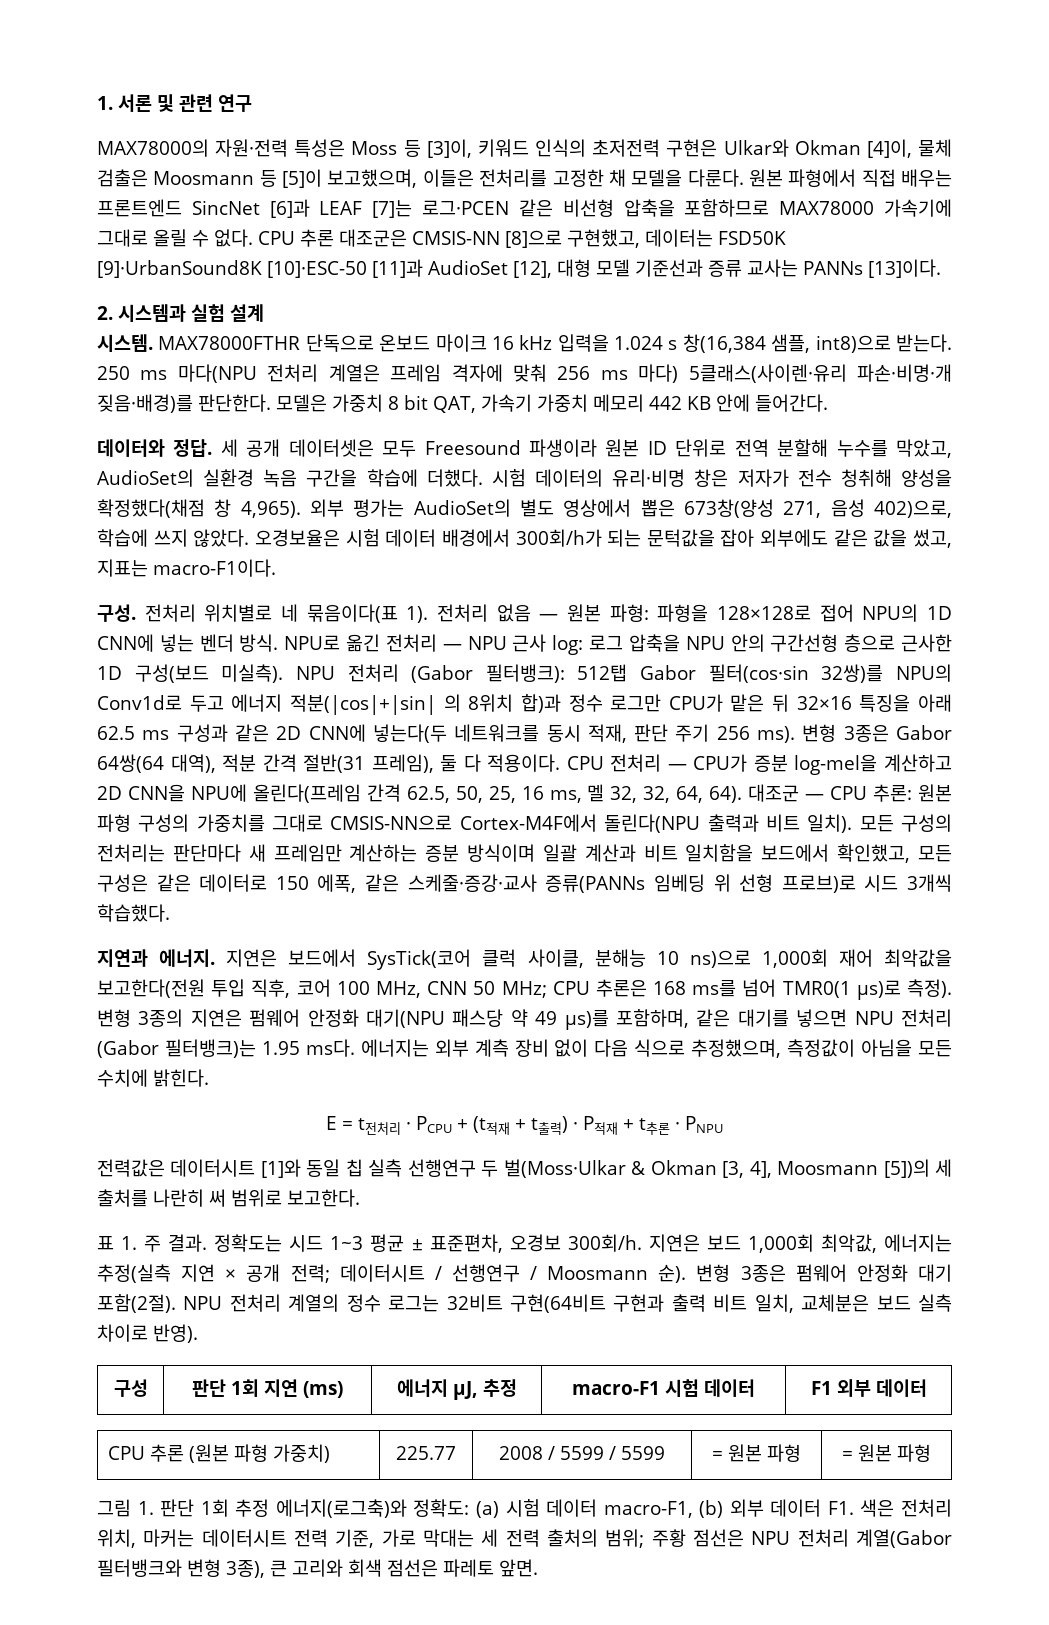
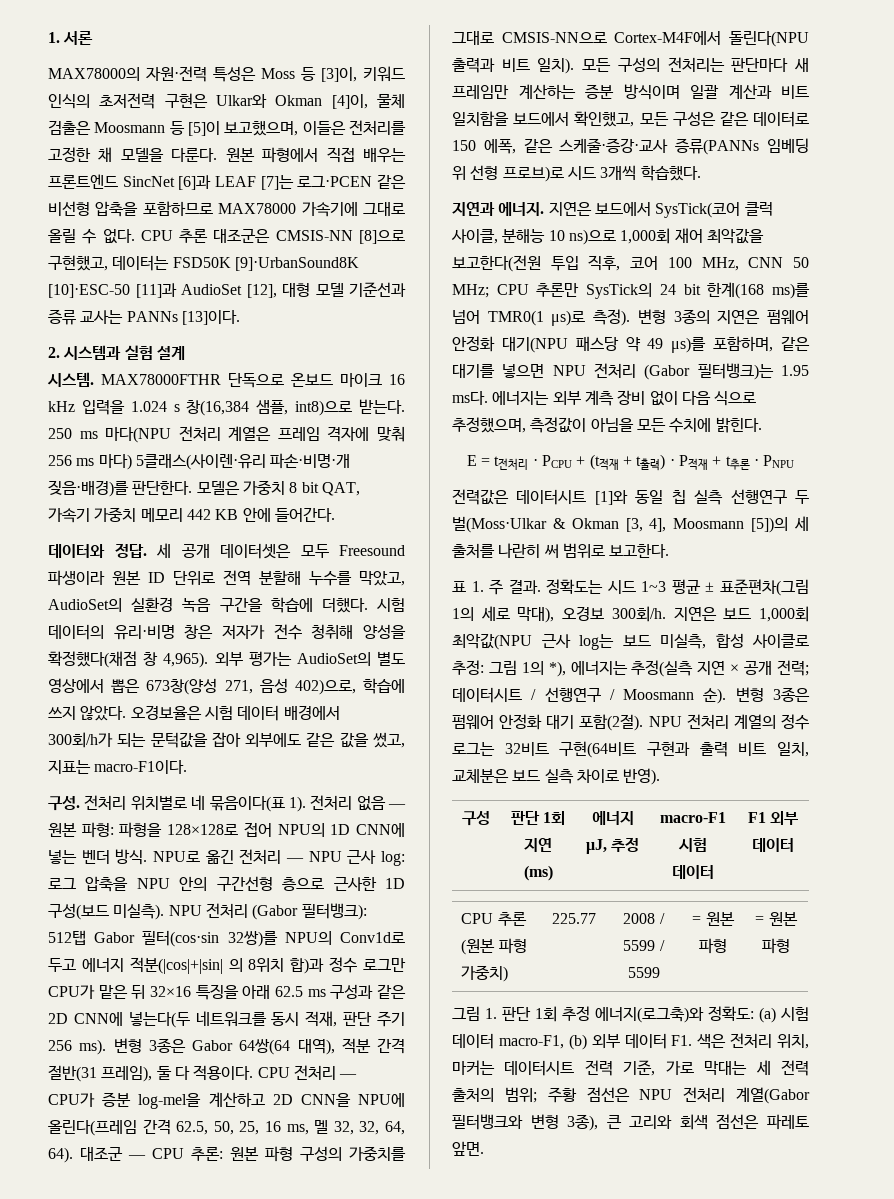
[157,94,252,112] 및 관련 연구 -> (94, 38) none
[595,979,737,997] 추론은 168 ms를 -> [536,282,810,299] 추론만 SysTick의 24 bit 한계(168 ms)를
[429,1234,503,1253] 표준편차, -> [720,579,809,596] [452,606,555,623] 표준편차(그림 1의 세로 막대),
[820,1234,877,1253] 최악값, -> [452,633,809,650] [452,660,566,677] 최악값(NPU 근사 log는 보드 미실측, 합성 사이클로 추정: 그림 1의 *),

